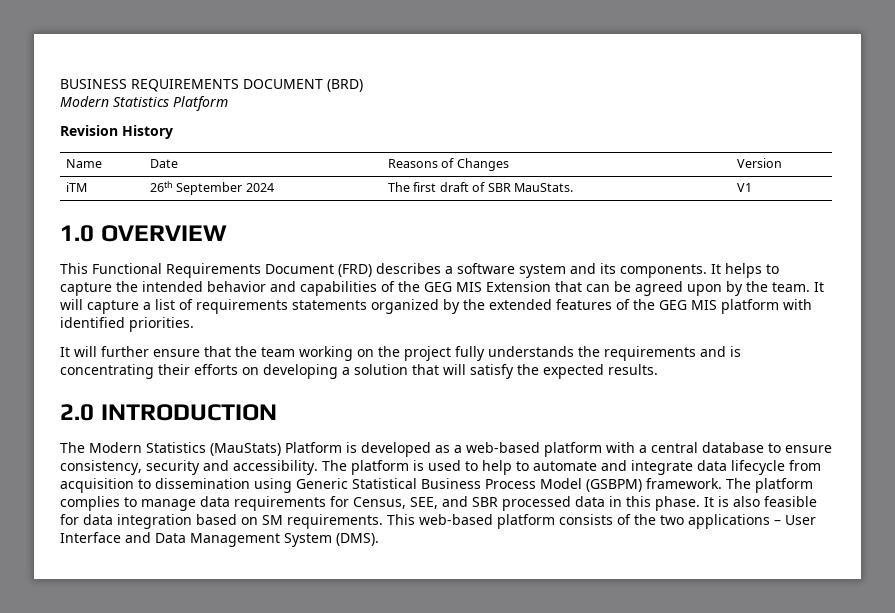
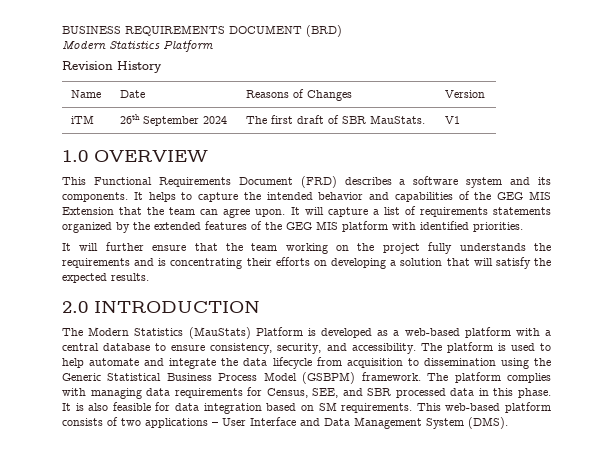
[586,281,810,296] can be agreed upon by the team. -> [147,207,286,218] the team can agree upon.
[146,460,200,475] security -> [277,343,322,354] security,
[516,461,529,471] to -> (84, 363) none
(693, 467) none -> [221,358,239,366] the
(292, 485) none -> [534,358,551,366] the
[124,497,196,511] to manage -> [62,388,142,399] with managing
[634,514,656,525] the -> (118, 421) none

